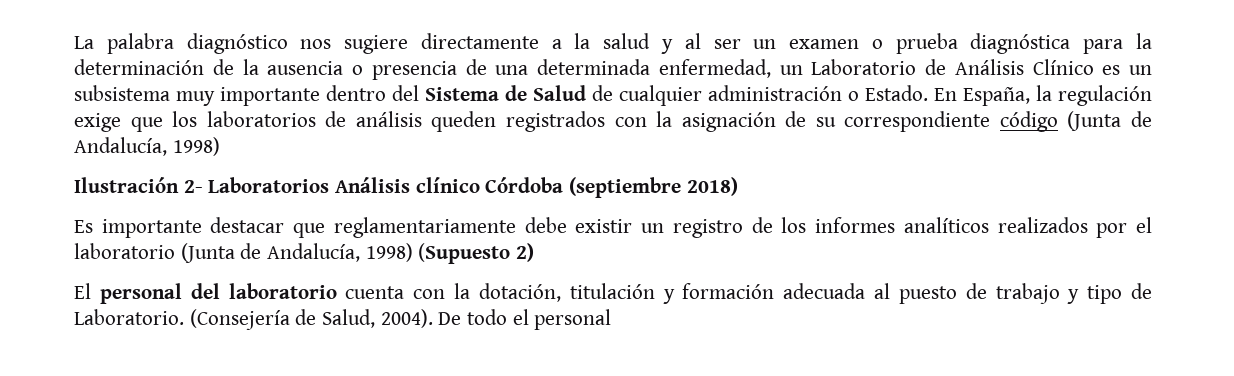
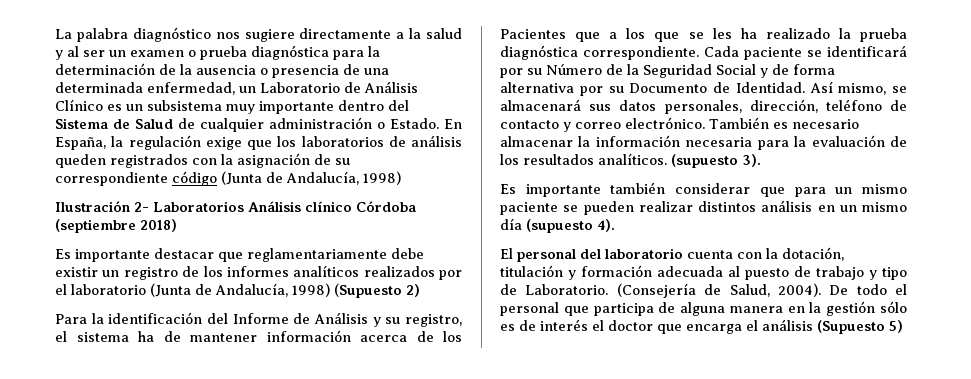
(535, 252) none -> [55,312,462,327] [55,330,462,342] [500,28,907,42] [500,45,907,60] [500,64,835,78] [500,81,907,96] [500,99,907,114] [500,117,859,132] [500,135,907,150] [500,153,761,168] [500,182,907,197] [500,200,907,215] [500,218,615,233] // Para la identificación del Informe de Análisis y su registro, el sistema ha de mantener información acerca de los Pacientes que a los que se les ha realizado la prueba diagnóstica correspondiente. Cada paciente se identificará por su Número de la Seguridad Social y de forma alternativa por su Documento de Identidad. Así mismo, se almacenará sus datos personales, dirección, teléfono de contacto y correo electrónico. También es necesario almacenar la información necesaria para la evaluación de los resultados analíticos. (supuesto 3). // Es importante también considerar que para un mismo paciente se pueden realizar distintos análisis en un mismo día (supuesto 4).
(612, 319) none -> [563,301,907,316] [500,319,903,334] que participa de alguna manera en la gestión sólo es de interés el doctor que encarga el análisis (Supuesto 5)

